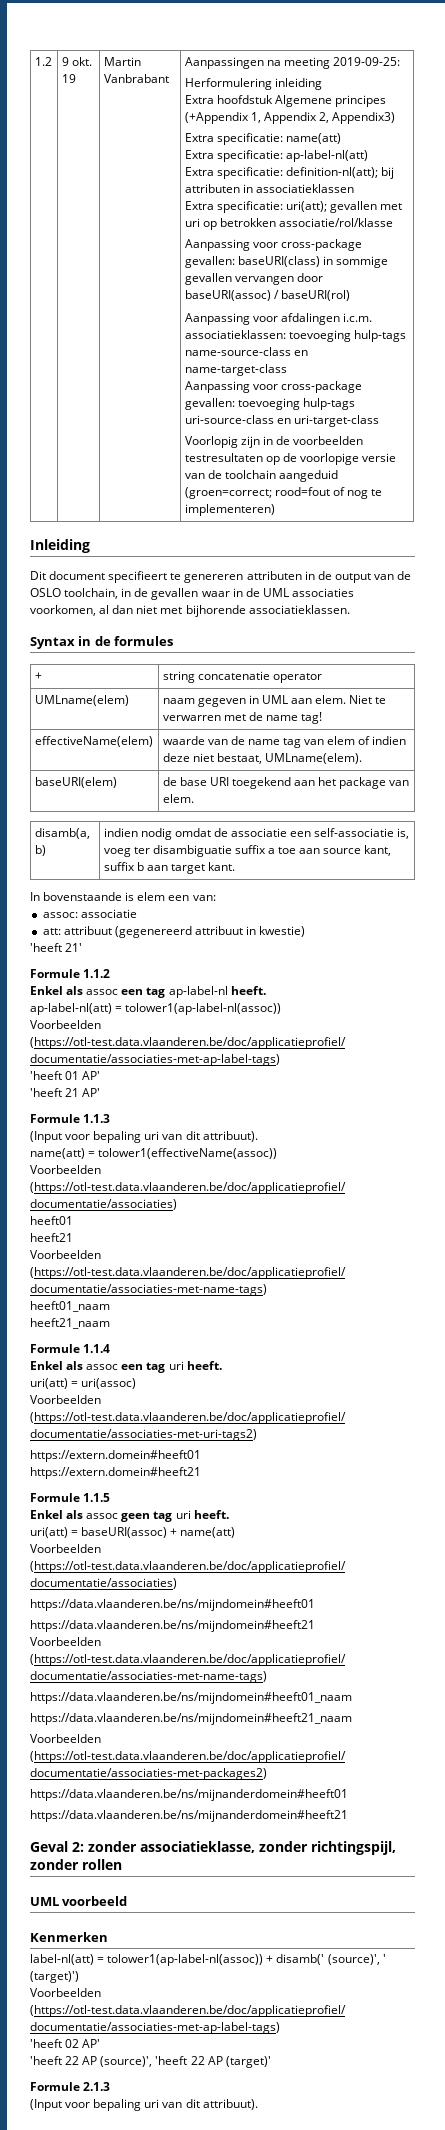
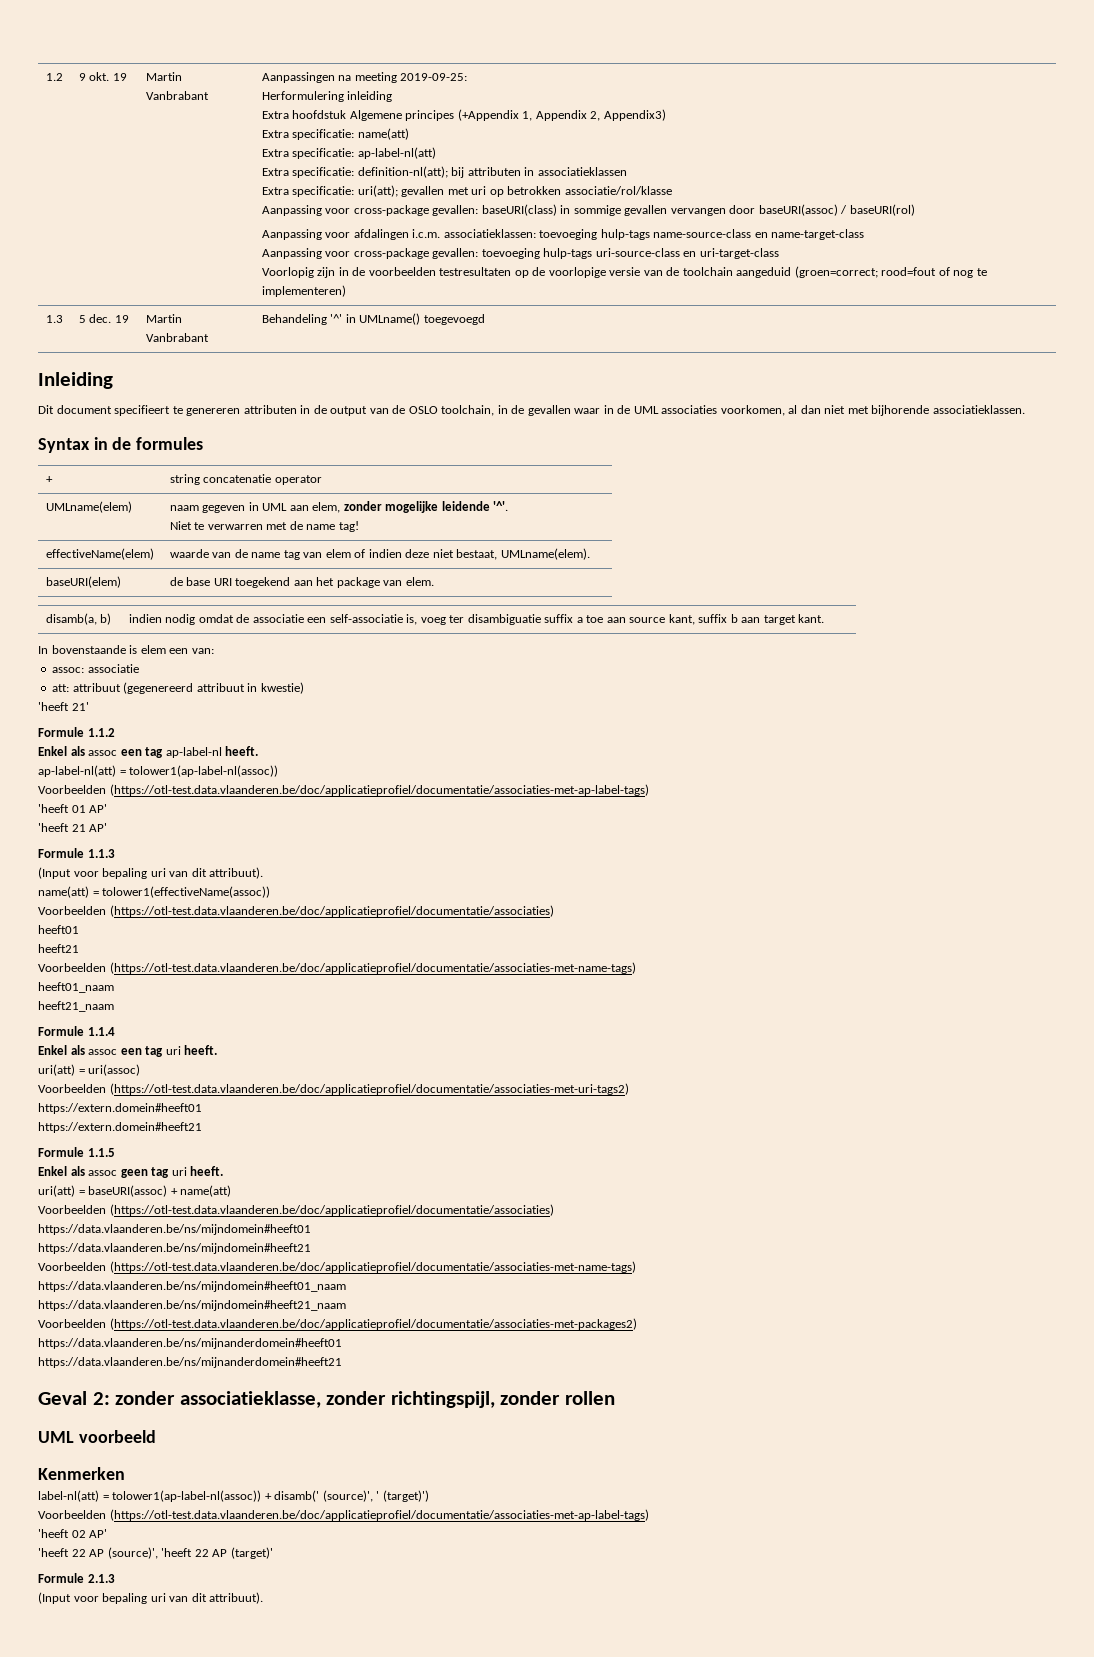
(275, 510) none -> [45,315,63,323] [78,314,129,323] [145,314,182,323] [145,333,209,342] [261,313,485,325] // 1.3 | 5 dec. 19 | Martin Vanbrabant | Behandeling '^' in UMLname() toegevoegd
[315,695,347,704] elem. -> [312,501,509,513] elem, zonder mogelijke leidende '^'. //

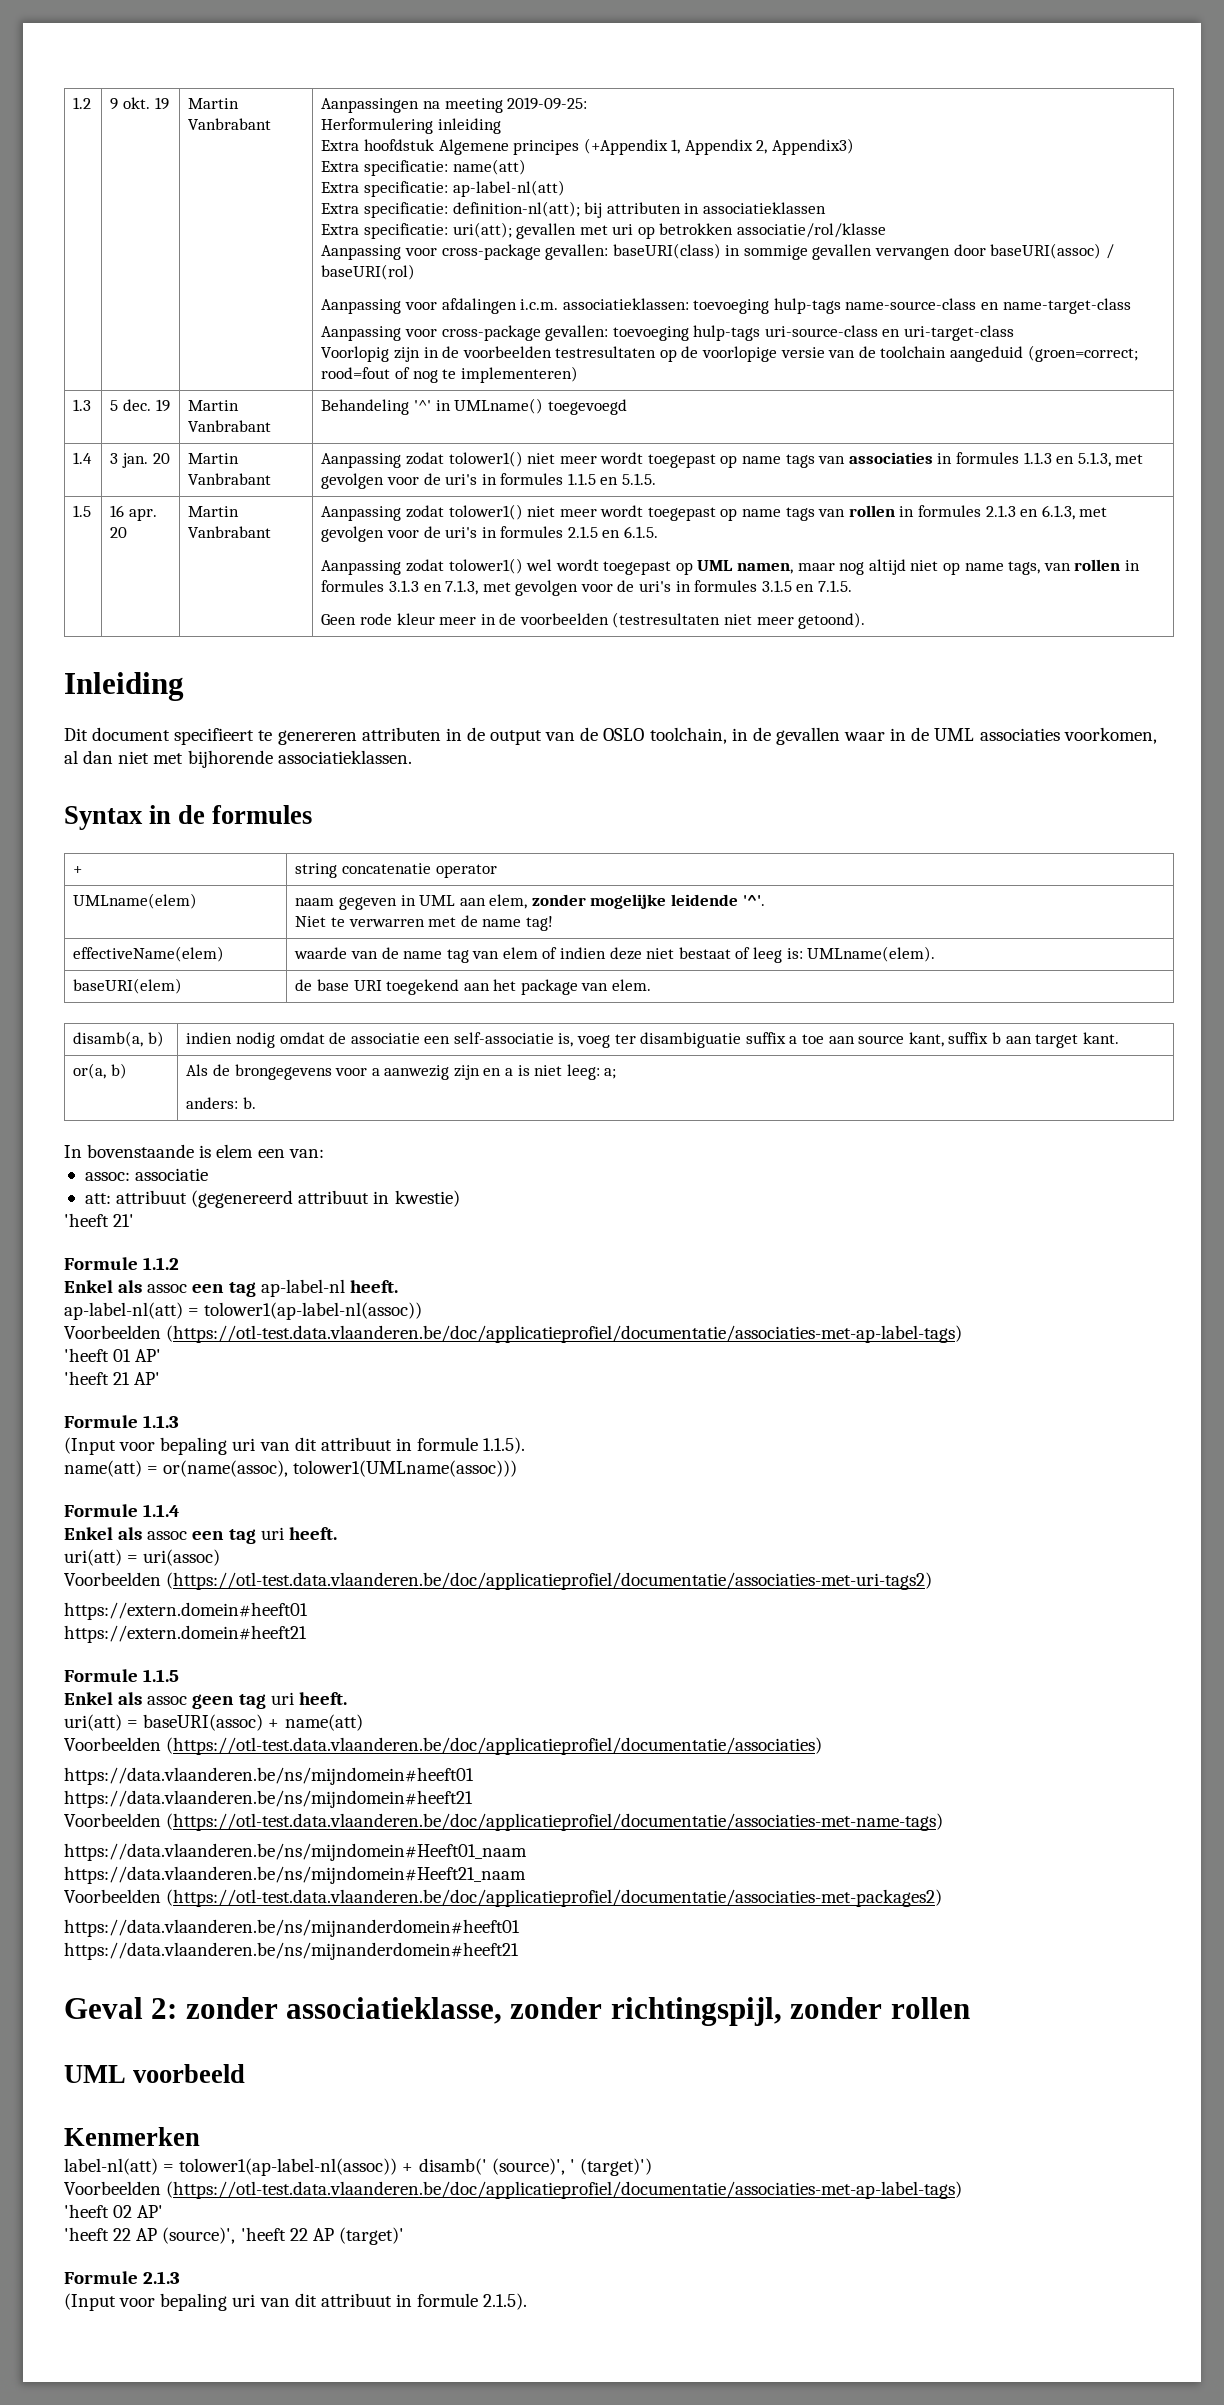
(485, 319) none -> [73,452,93,464] [110,453,170,468] [188,453,240,464] [188,473,272,485] [321,451,1144,468] [321,473,657,489] [73,505,92,517] [110,505,157,521] [110,527,128,538] [188,506,240,517] [188,526,272,538] [321,504,1108,521] [321,526,659,542] [321,558,1140,575] [321,580,853,596] [321,612,866,629] // 1.4 | 3 jan. 20 | Martin Vanbrabant | Aanpassing zodat tolower1() niet meer wordt toegepast op name tags van associaties in formules 1.1.3 en 5.1.3, met gevolgen voor de uri's in formules 1.1.5 en 5.1.5. // 1.5 | 16 apr. 20 | Martin Vanbrabant | Aanpassing zodat tolower1() niet meer wordt toegepast op name tags van rollen in formules 2.1.3 en 6.1.3, met gevolgen voor de uri's in formules 2.1.5 en 6.1.5. // Aanpassing zodat tolower1() wel wordt toegepast op UML namen, maar nog altijd niet op name tags, van rollen in formules 3.1.3 en 7.1.3, met gevolgen voor de uri's in formules 3.1.5 en 7.1.5. // Geen rode kleur meer in de voorbeelden (testresultaten niet meer getoond).
[456,549,498,560] bestaat, -> [678,947,803,963] bestaat of leeg is:
(825, 618) none -> [73,1063,127,1079] [186,1064,617,1080] [186,1097,256,1109] // or(a, b) | Als de brongegevens voor a aanwezig zijn en a is niet leeg: a; // anders: b.
[209,867,264,879] [38,886,271,898] [38,905,554,917] [38,925,79,934] [38,944,79,953] [38,962,636,974] [38,982,114,993] [38,1001,114,1012] attribuut). // name(att) = tolower1(effectiveName(assoc)) // Voorbeelden (https://otl-test.data.vlaanderen.be/doc/applicatieprofiel/documentatie/associaties) // heeft01 // heeft21 // Voorbeelden (https://otl-test.data.vlaanderen.be/doc/applicatieprofiel/documentatie/associaties-met-name-tags) // heeft01_naam // heeft21_naam -> [320,1437,526,1454] [64,1460,518,1477] attribuut in formule 1.1.5). // name(att) = or(name(assoc), tolower1(UMLname(assoc)))
[38,1281,346,1292] [38,1300,346,1311] https://data.vlaanderen.be/ns/mijndomein#heeft01_naam // https://data.vlaanderen.be/ns/mijndomein#heeft21_naam -> [64,1843,527,1861] [64,1866,526,1884] https://data.vlaanderen.be/ns/mijndomein#Heeft01_naam // https://data.vlaanderen.be/ns/mijndomein#Heeft21_naam
[209,1592,264,1604] attribuut). -> [320,2293,528,2310] attribuut in formule 2.1.5).

